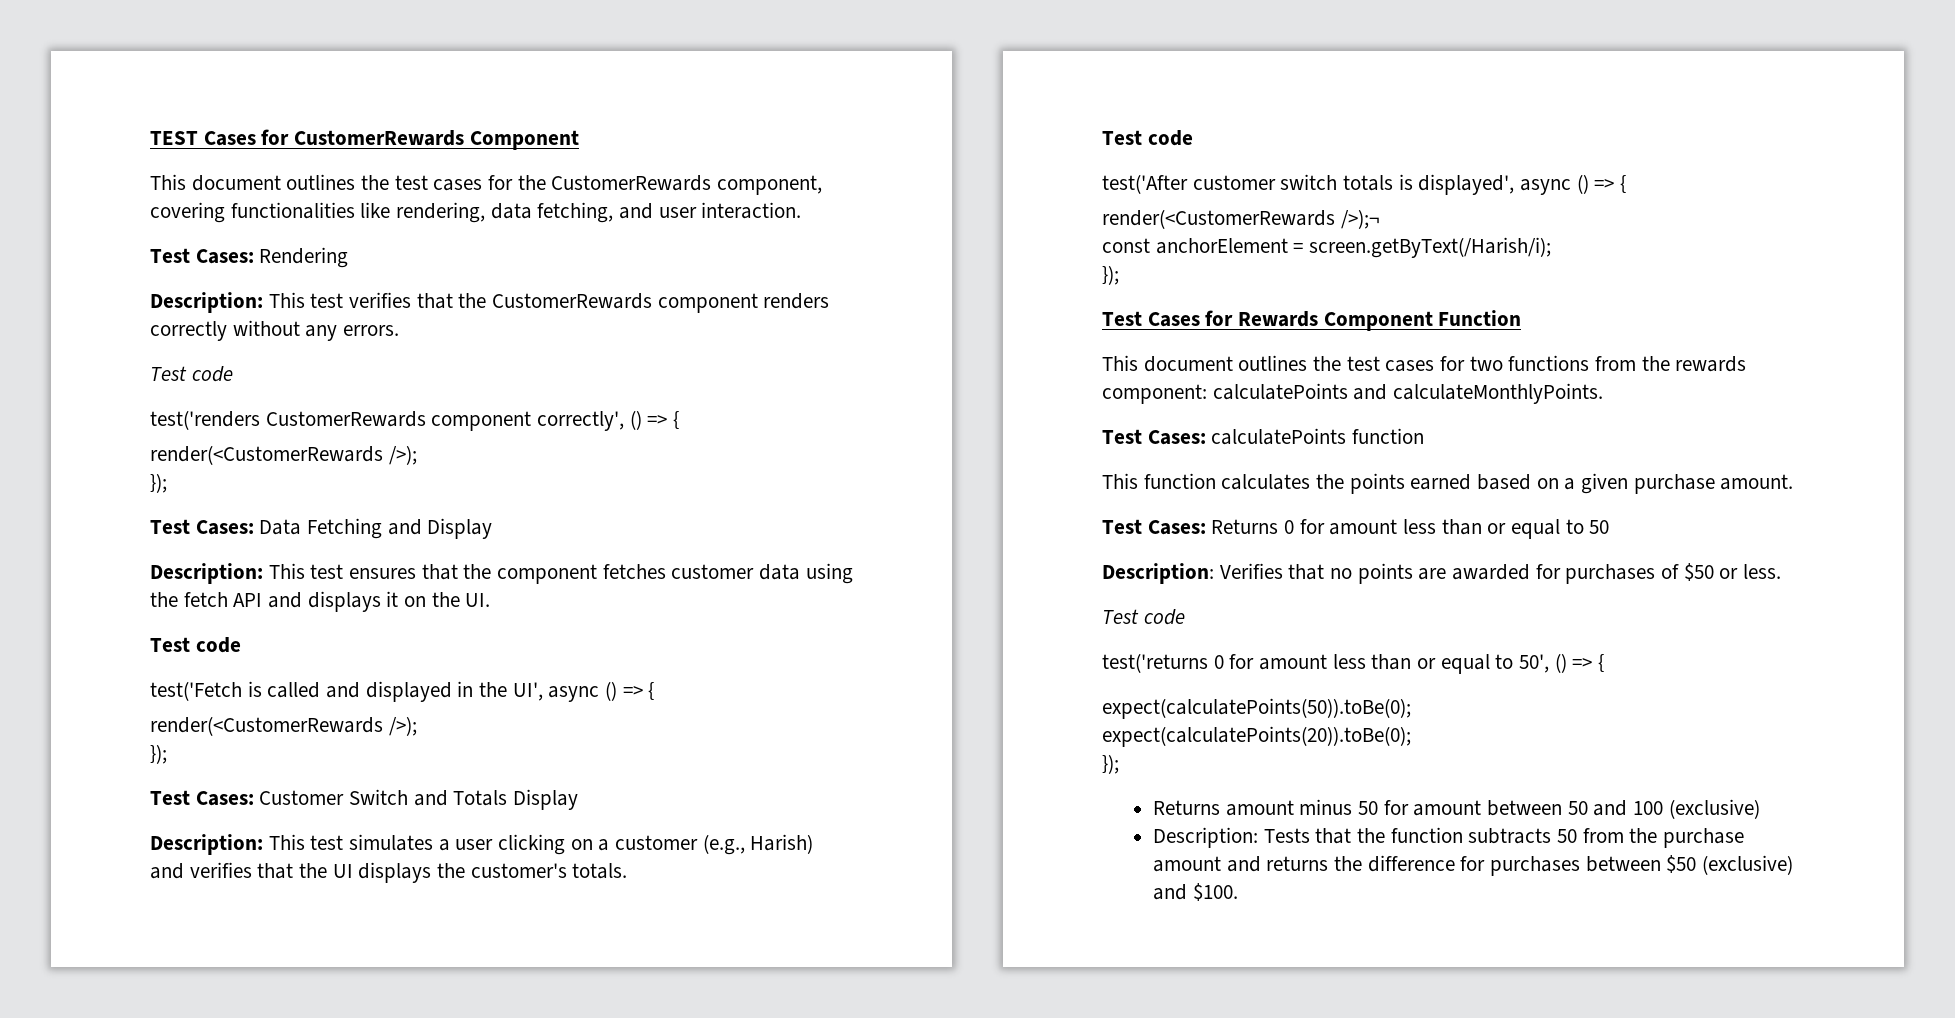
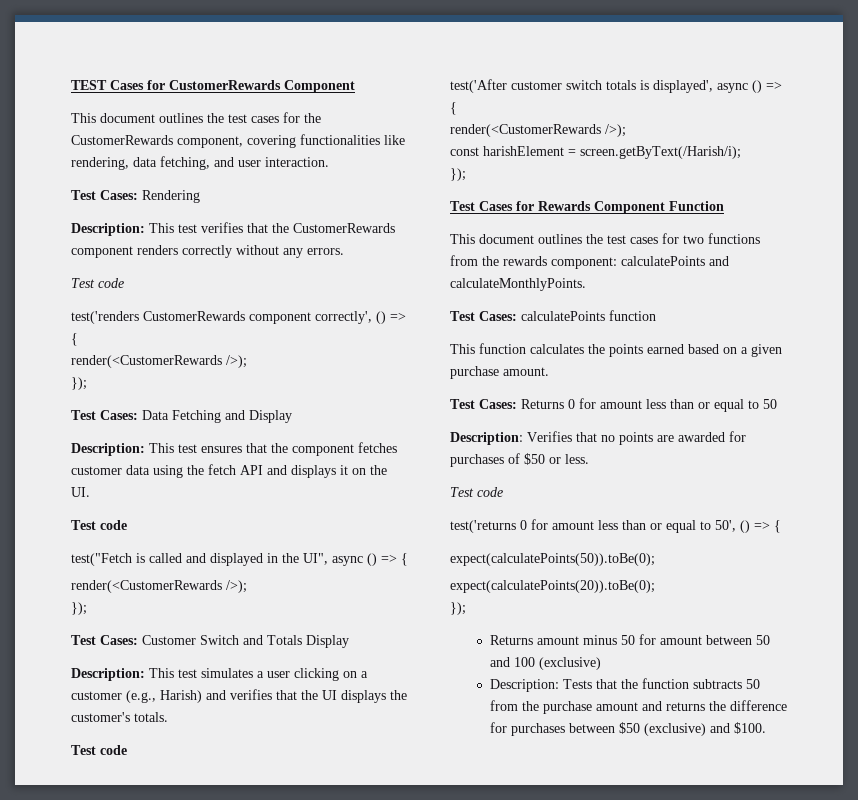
[150,681,242,701] test('Fetch -> [71,553,132,566] test("Fetch
[512,682,543,701] UI', -> [303,553,328,565] UI",
[1340,209,1379,229] />);¬ -> [605,124,626,137] />);
[1155,238,1288,254] anchorElement -> [483,146,564,156] harishElement

